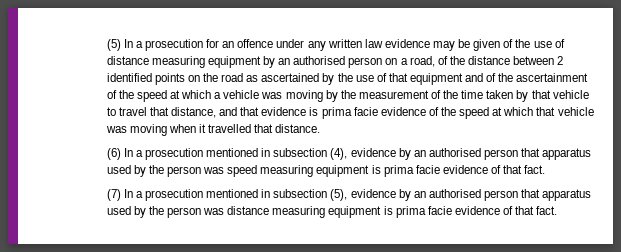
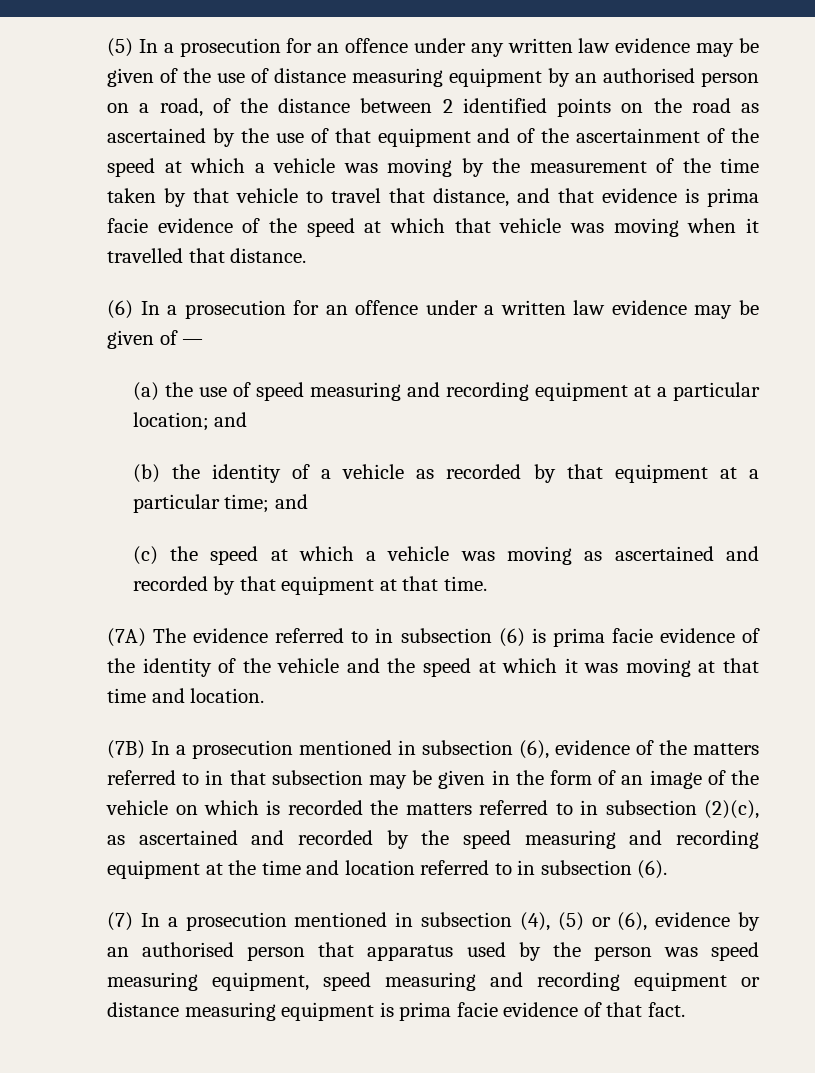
(204, 154) none -> [293,300,759,319] [107,330,204,349] [132,382,761,401] [132,412,248,431] [132,464,760,483] [132,494,308,513] [132,546,759,565] [132,576,487,595] [107,628,761,647] [107,658,759,677] [107,688,265,703] [107,740,760,759] [107,770,759,789] [106,800,759,819] [107,830,759,849] [107,860,668,879] [107,912,287,931] for an offence under a written law evidence may be given of — // (a) the use of speed measuring and recording equipment at a particular location; and // (b) the identity of a vehicle as recorded by that equipment at a particular time; and // (c) the speed at which a vehicle was moving as ascertained and recorded by that equipment at that time. // (7A) The evidence referred to in subsection (6) is prima facie evidence of the identity of the vehicle and the speed at which it was moving at that time and location. // (7B) In a prosecution mentioned in subsection (6), evidence of the matters referred to in that subsection may be given in the form of an image of the vehicle on which is recorded the matters referred to in subsection (2)(c), as ascertained and recorded by the speed measuring and recording equipment at the time and location referred to in subsection (6). // (7) In a prosecution
(348, 154) none -> [557,912,648,931] (5) or (6),
[316,165,546,177] [106,189,592,201] [106,206,225,218] equipment is prima facie evidence of that fact. // (7) In a prosecution mentioned in subsection (5), evidence by an authorised person that apparatus used by the person was -> [212,972,760,991] equipment, speed measuring and recording equipment or

